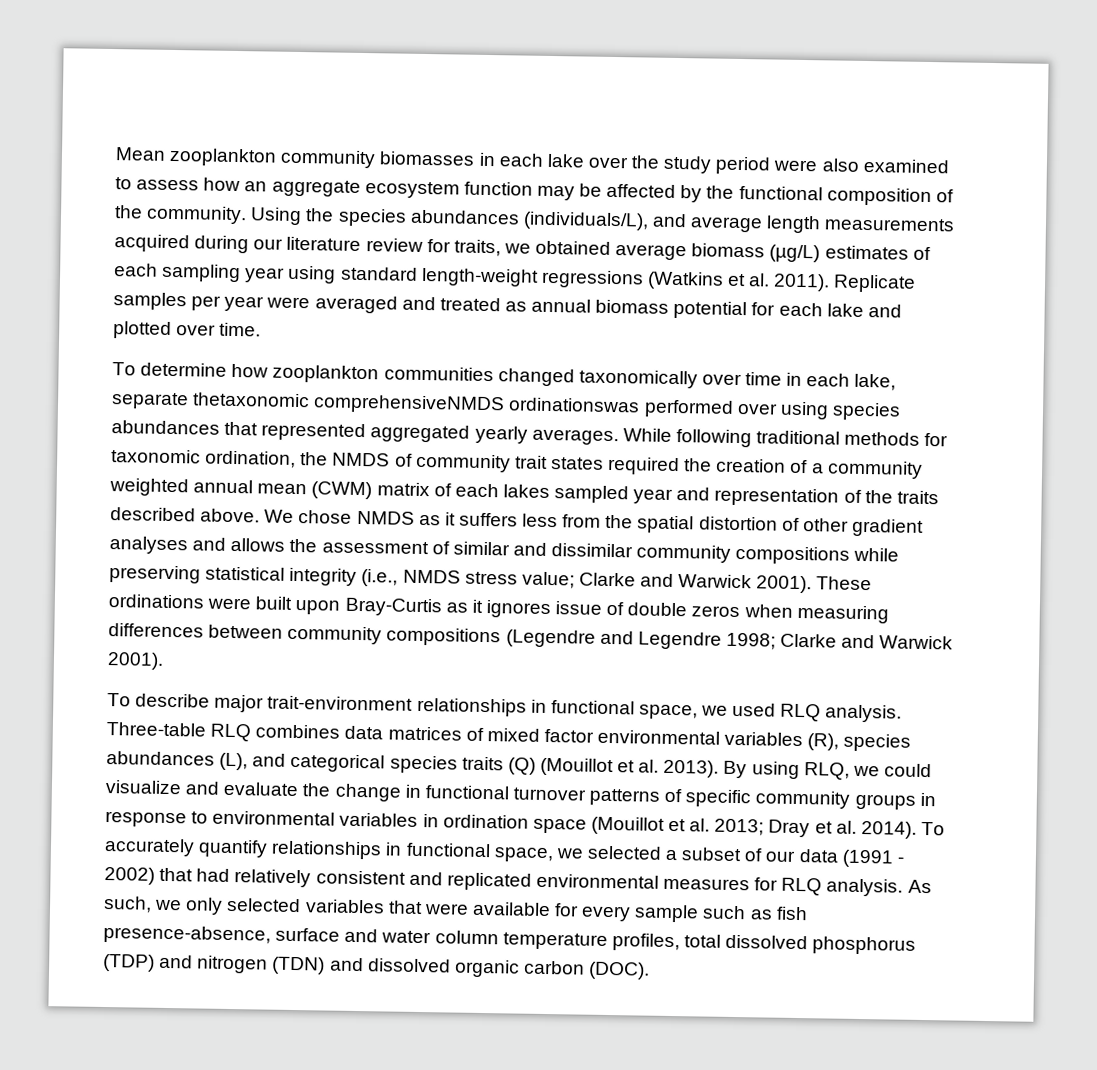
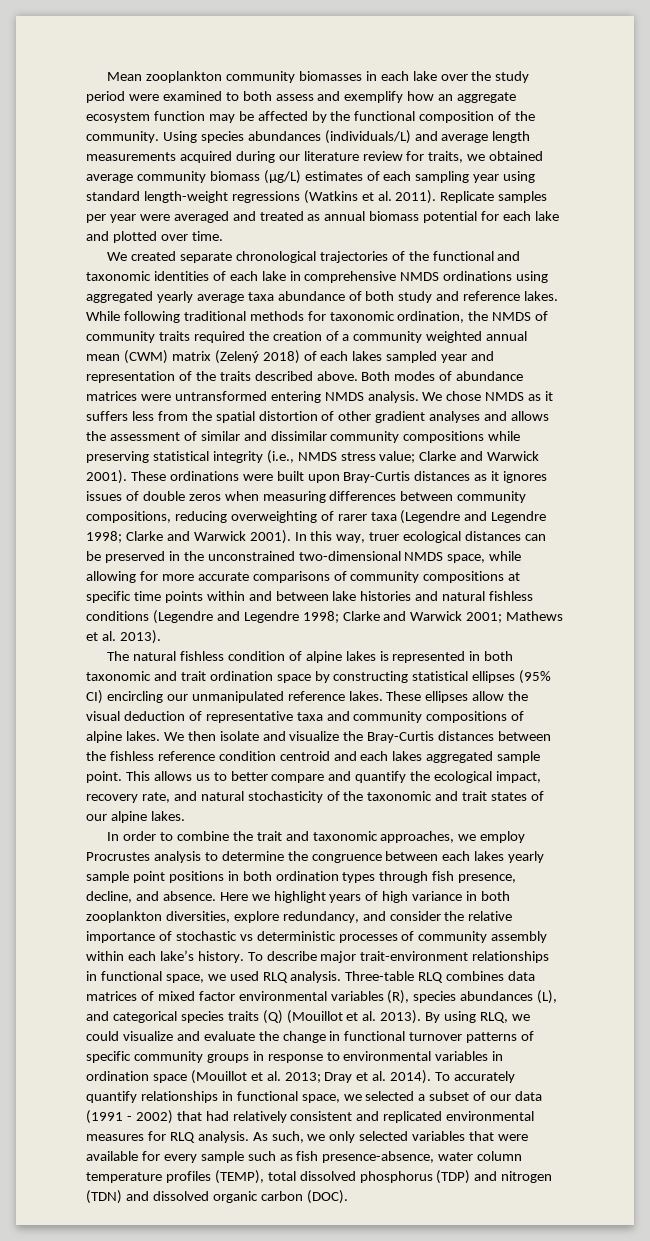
[821,158,860,172] also -> (159, 97) none
[136,179,200,191] assess -> [242,91,404,103] both assess and exemplify
[305,208,649,231] the species abundances (individuals/L), -> [200,130,411,144] species abundances (individuals/L)
(688, 252) none -> [136,171,206,183] community
[112,362,897,391] [111,392,901,421] [111,420,619,446] To determine how zooplankton communities changed taxonomically over time in each lake, separate thetaxonomic comprehensiveNMDS ordinationswas performed over using species abundances that represented aggregated yearly averages. -> [107,251,521,263] [86,271,549,283] [86,291,559,303] We created separate chronological trajectories of the functional and taxonomic identities of each lake in comprehensive NMDS ordinations using aggregated yearly average taxa abundance of both study and reference lakes.
[514,455,604,470] trait states -> [158,331,190,341] traits
(430, 489) none -> [214,350,300,364] (Zelený 2018)
(261, 515) none -> [361,371,524,381] [86,391,419,403] Both modes of abundance matrices were untransformed entering NMDS analysis.
(442, 607) none -> [414,471,471,481] distances
[555,601,603,615] issue -> [86,491,122,501] issues
[386,627,502,647] compositions -> [86,511,397,523] compositions, reducing overweighting of rarer taxa
(164, 661) // -> [294,531,547,543] [86,551,522,563] [86,571,521,583] [86,591,534,603] [86,610,564,624] [86,630,161,644] [107,651,514,663] [86,670,552,684] [86,690,529,704] [86,711,525,723] [86,731,552,743] [86,751,541,763] [86,771,542,783] [86,791,545,803] [86,811,185,823] [107,831,526,843] [86,851,545,863] [86,871,517,883] [86,891,511,903] [86,911,513,923] [86,931,548,943] [86,950,244,963] In this way, truer ecological distances can be preserved in the unconstrained two-dimensional NMDS space, while allowing for more accurate comparisons of community compositions at specific time points within and between lake histories and natural fishless conditions (Legendre and Legendre 1998; Clarke and Warwick 2001; Mathews et al. 2013). // The natural fishless condition of alpine lakes is represented in both taxonomic and trait ordination space by constructing statistical ellipses (95% CI) encircling our unmanipulated reference lakes. These ellipses allow the visual deduction of representative taxa and community compositions of alpine lakes. We then isolate and visualize the Bray-Curtis distances between the fishless reference condition centroid and each lakes aggregated sample point. This allows us to better compare and quantify the ecological impact, recovery rate, and natural stochasticity of the taxonomic and trait states of our alpine lakes. // In order to combine the trait and taxonomic approaches, we employ Procrustes analysis to determine the congruence between each lakes yearly sample point positions in both ordination types through fish presence, decline, and absence. Here we highlight years of high variance in both zooplankton diversities, explore redundancy, and consider the relative importance of stochastic vs deterministic processes of community assembly within each lake’s history.
[275,927,379,943] surface and -> (435, 1157) none
[611,933,680,952] profiles, -> [165,1170,264,1184] profiles (TEMP),

